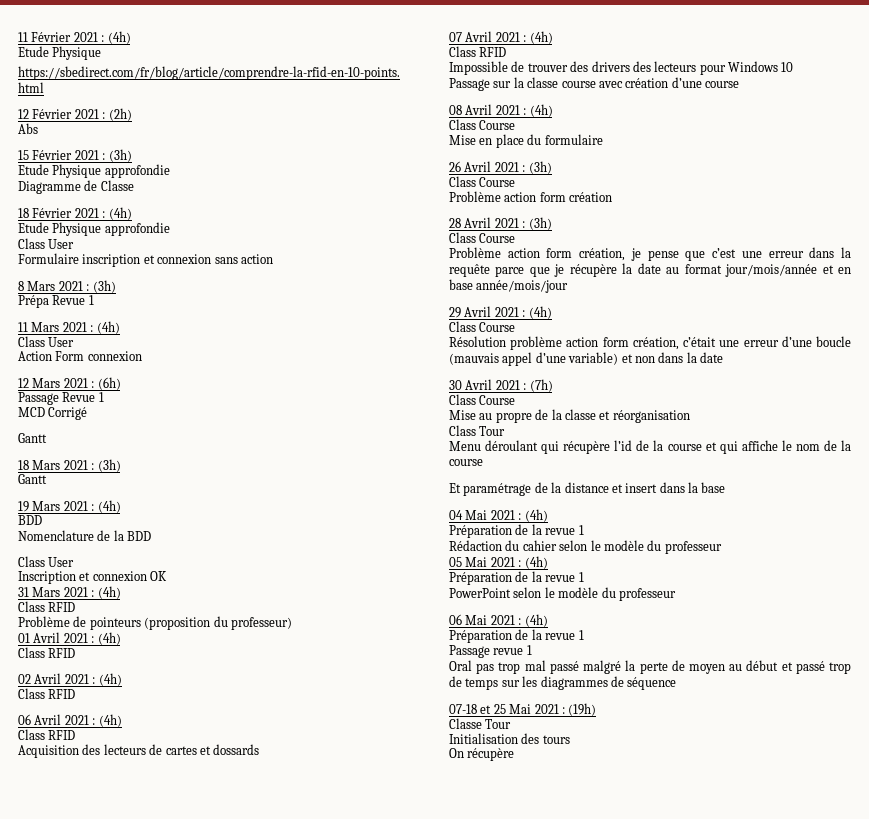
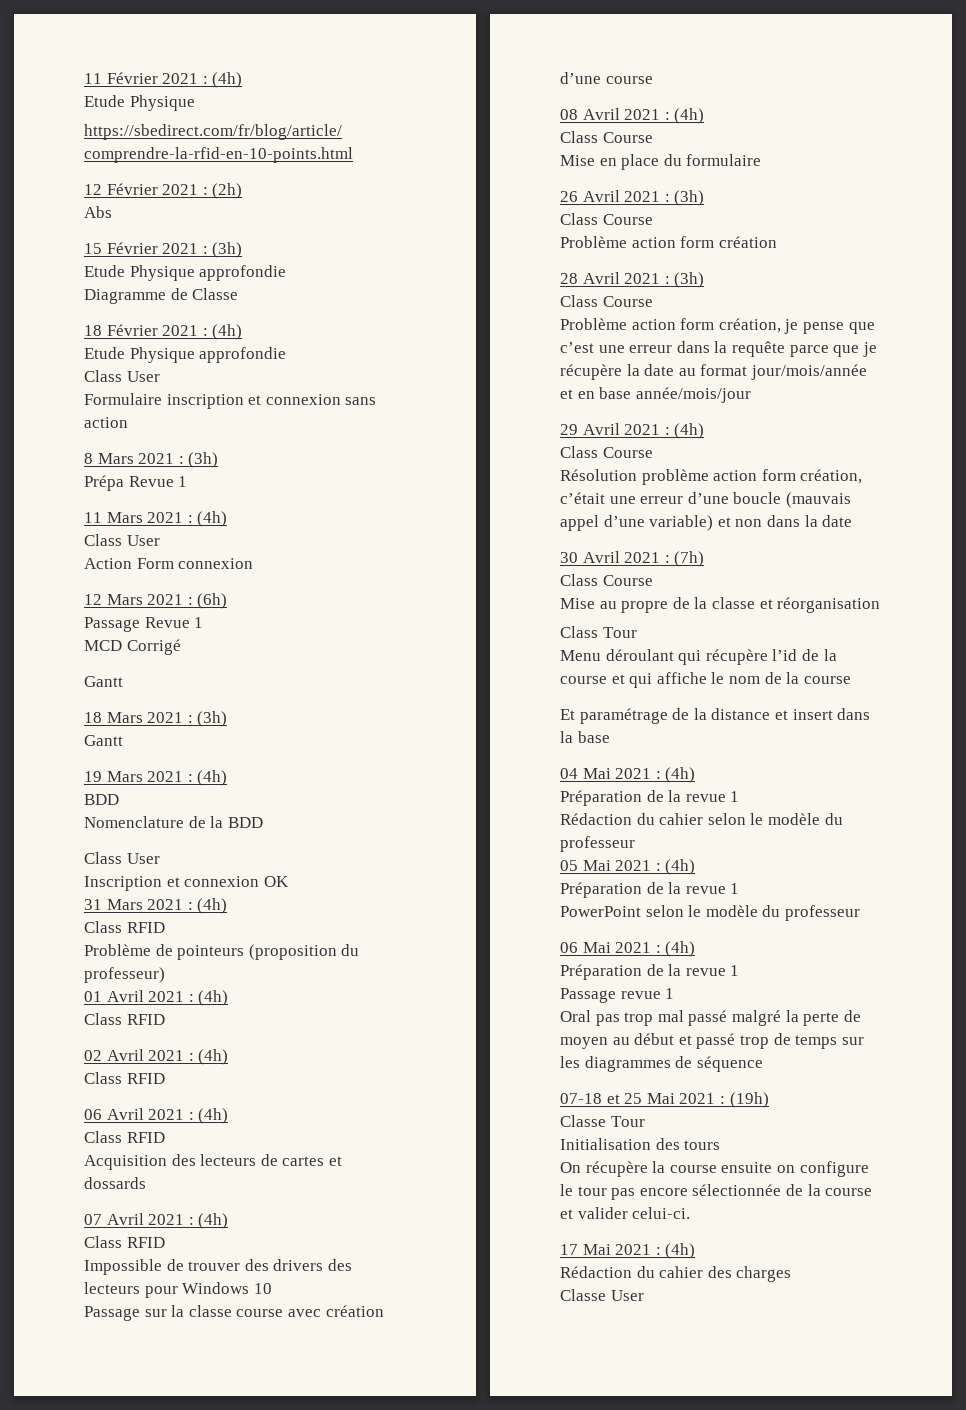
(515, 754) none -> [652,1161,869,1177] [560,1184,873,1200] [560,1207,691,1219] [560,1243,696,1259] [560,1266,792,1282] [560,1289,644,1301] la course ensuite on configure le tour pas encore sélectionnée de la course et valider celui-ci. // 17 Mai 2021 : (4h) // Rédaction du cahier des charges // Classe User

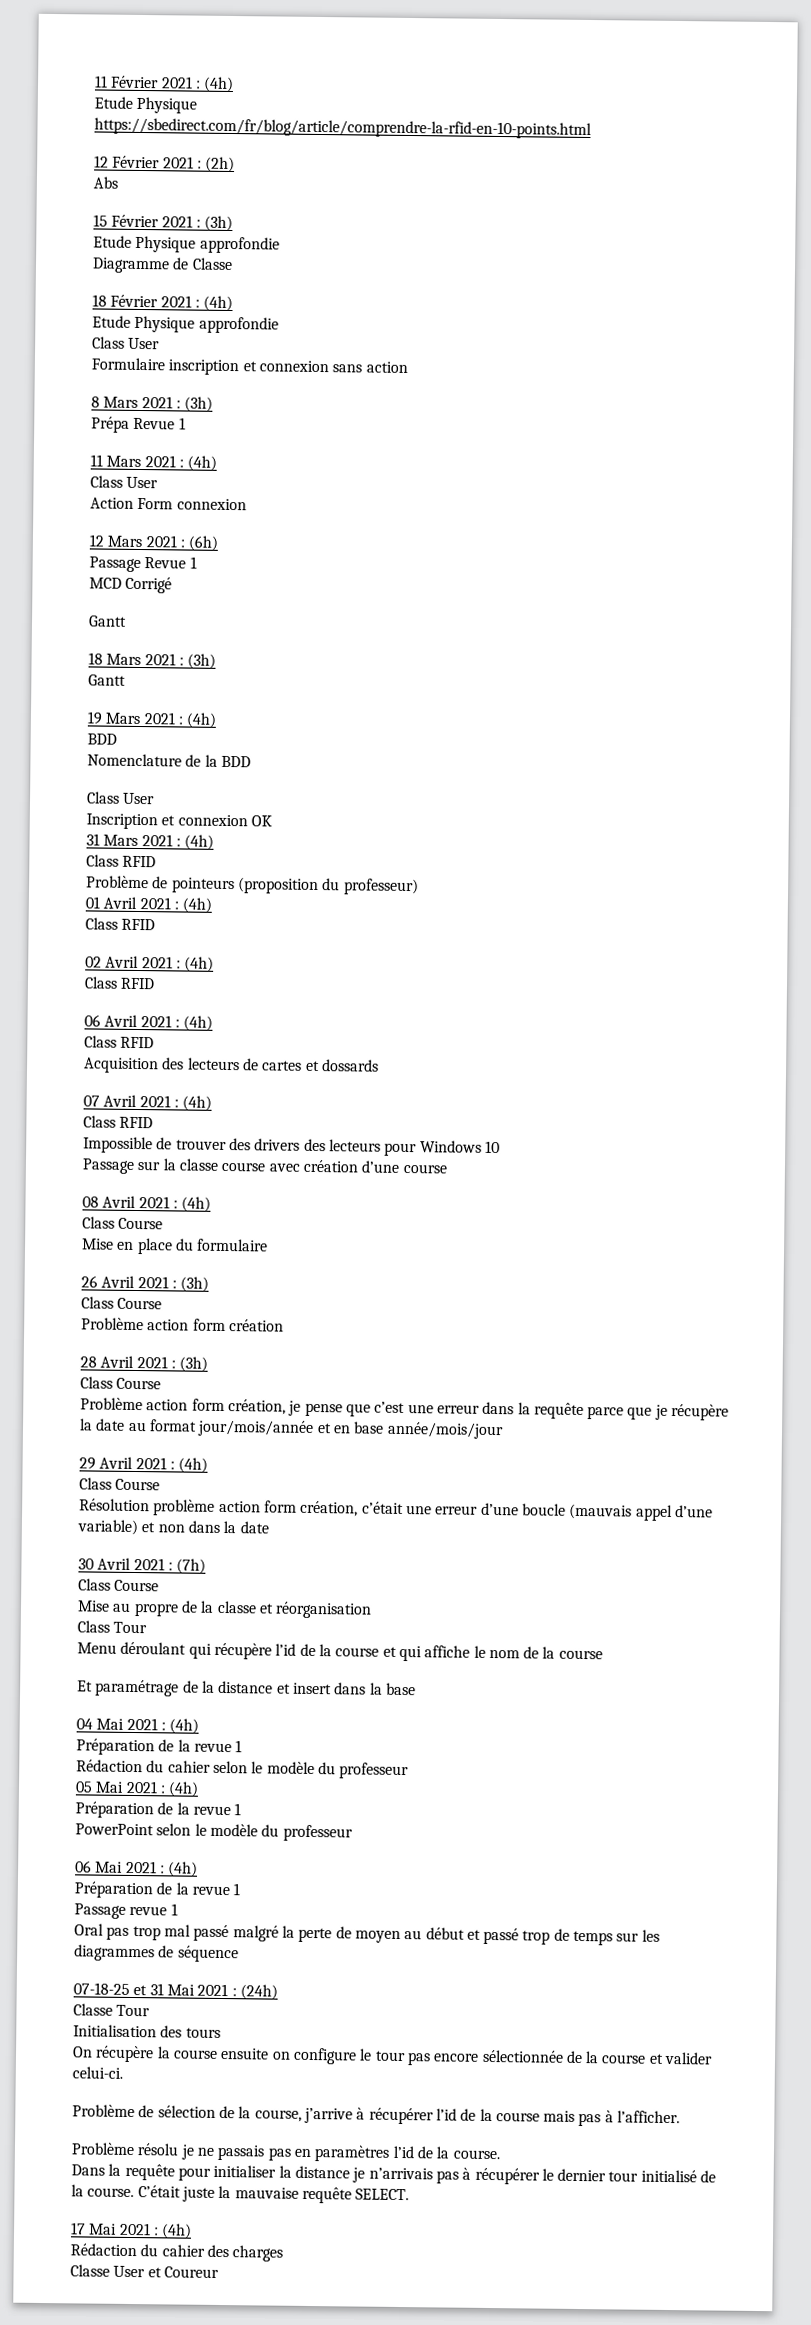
[560,1092,769,1108] 07-18 et 25 Mai 2021 : (19h) -> [73,1982,278,2000] 07-18-25 et 31 Mai 2021 : (24h)
(691, 1213) none -> [72,2104,681,2127] [71,2142,500,2162] [71,2163,717,2185] [71,2184,410,2204] // Problème de sélection de la course, j’arrive à récupérer l’id de la course mais pas à l’afficher. // Problème résolu je ne passais pas en paramètres l’id de la course. // Dans la requête pour initialiser la distance je n’arrivais pas à récupérer le dernier tour initialisé de la course. C’était juste la mauvaise requête SELECT.
(644, 1295) none -> [147,2266,219,2278] et Coureur

